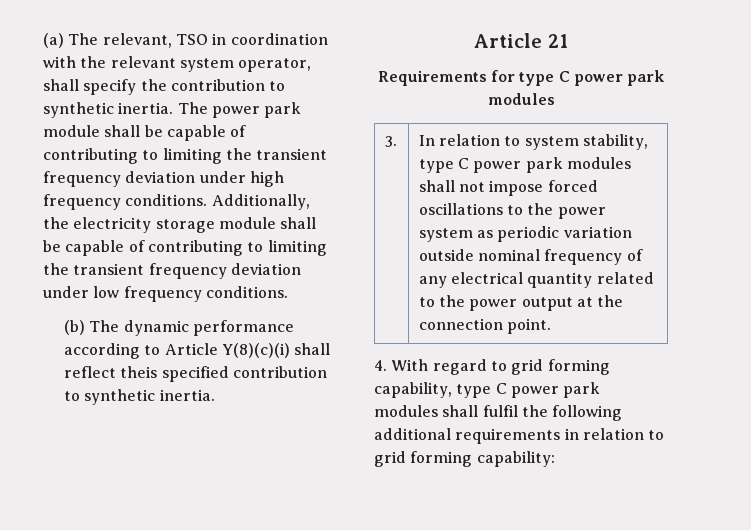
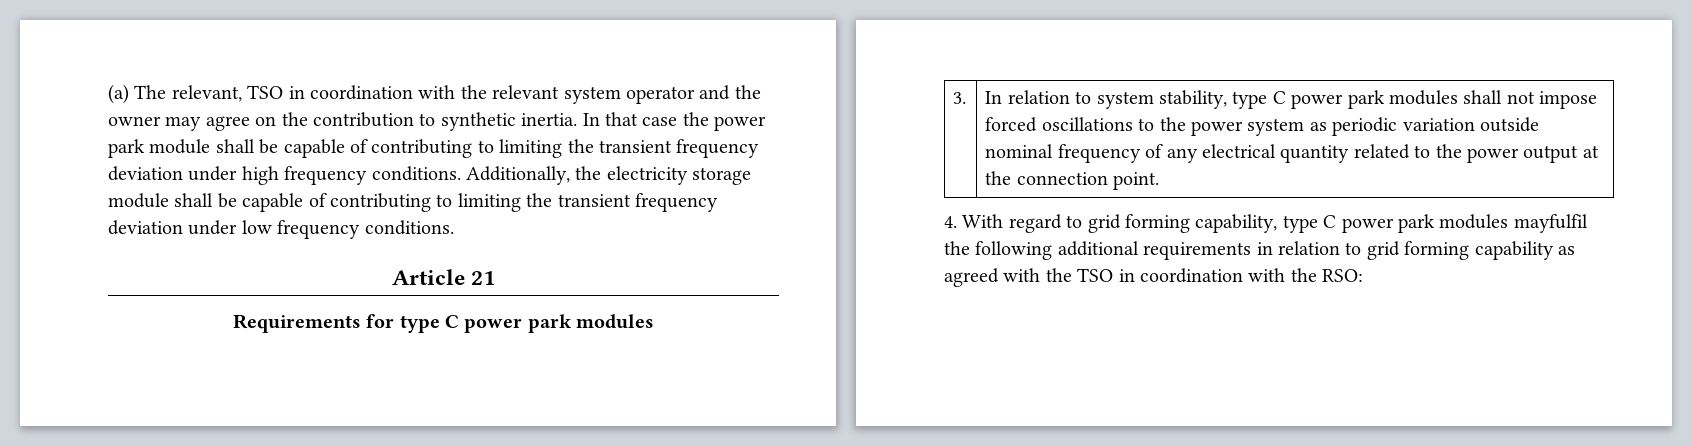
[238,58,312,72] [43,79,137,95] operator, shall specify -> [625,85,761,104] [108,116,277,131] operator and the owner may agree on
[177,102,208,114] The -> [582,112,709,126] In that case the
[64,320,295,336] [64,343,331,359] [64,366,328,382] [64,389,215,405] // (b) The dynamic performance according to Article Y(8)(c)(i) shall reflect theis specified contribution to synthetic inertia. -> (454, 227) none
[442,405,518,417] shall fulfil -> [1513,214,1588,233] mayfulfil
[476,451,555,467] capability: -> [1474,241,1575,260] [944,268,1364,287] capability as agreed with the TSO in coordination with the RSO:

